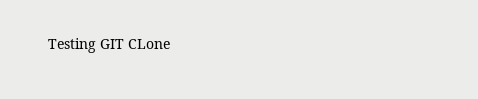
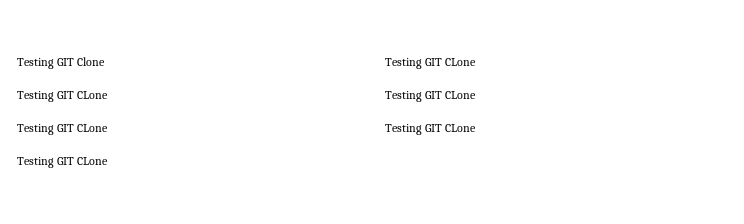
[48,38,124,53] Testing GIT -> [17,57,106,69] [17,91,109,102] [17,124,109,135] [17,157,109,168] [385,58,477,69] [385,91,477,102] [385,124,443,135] Testing GIT Clone // Testing GIT CLone // Testing GIT CLone // Testing GIT CLone // Testing GIT CLone // Testing GIT CLone // Testing GIT

